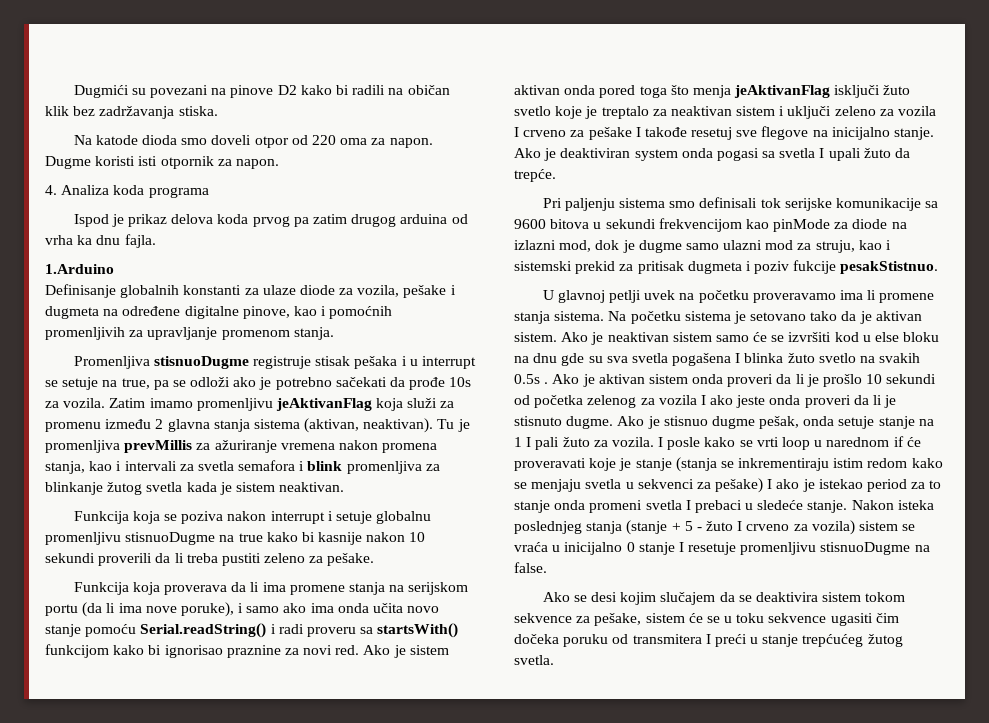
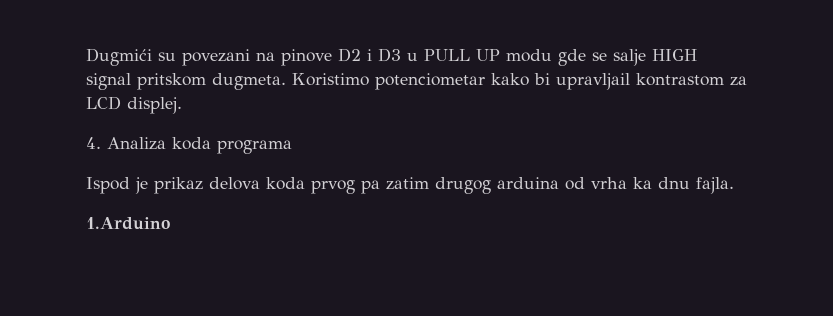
[300,85,450,95] [45,106,218,119] [73,135,433,148] [45,156,279,169] kako bi radili na običan klik bez zadržavanja stiska. // Na katode dioda smo doveli otpor od 220 oma za napon. Dugme koristi isti otpornik za napon. -> [367,48,697,66] [86,73,747,90] [86,96,182,114] i D3 u PULL UP modu gde se salje HIGH signal pritskom dugmeta. Koristimo potenciometar kako bi upravljail kontrastom za LCD displej.
[45,284,456,298] [45,306,393,319] [45,327,334,340] [73,356,476,369] [45,377,472,390] [45,398,455,411] [45,418,470,433] [45,440,438,453] [45,460,440,474] [45,482,345,495] [73,511,432,524] [45,532,426,545] [45,553,375,566] [73,582,469,595] [45,602,440,617] [45,623,459,638] [45,644,449,658] [514,85,911,98] [514,106,937,119] [514,126,935,140] [514,148,911,161] [514,169,556,182] [542,197,939,211] [514,218,907,232] [514,240,892,253] [514,260,939,274] [542,290,935,303] [514,311,922,324] [514,332,940,345] [514,353,921,366] [514,374,937,387] [514,395,897,408] [514,416,934,429] [514,436,921,450] [514,457,943,472] [514,478,942,493] [514,500,934,513] [514,520,916,535] [514,542,930,555] [514,562,547,573] [542,592,906,605] [514,613,899,626] [514,634,903,647] [514,655,554,665] // Definisanje globalnih konstanti za ulaze diode za vozila, pešake i dugmeta na određene digitalne pinove, kao i pomoćnih promenljivih za upravljanje promenom stanja. // Promenljiva stisnuoDugme registruje stisak pešaka i u interrupt se setuje na true, pa se odloži ako je potrebno sačekati da prođe 10s za vozila. Zatim imamo promenljivu jeAktivanFlag koja služi za promenu između 2 glavna stanja sistema (aktivan, neaktivan). Tu je promenljiva prevMillis za ažuriranje vremena nakon promena stanja, kao i intervali za svetla semafora i blink promenljiva za blinkanje žutog svetla kada je sistem neaktivan. // Funkcija koja se poziva nakon interrupt i setuje globalnu promenljivu stisnuoDugme na true kako bi kasnije nakon 10 sekundi proverili da li treba pustiti zeleno za pešake. // Funkcija koja proverava da li ima promene stanja na serijskom portu (da li ima nove poruke), i samo ako ima onda učita novo stanje pomoću Serial.readString() i radi proveru sa startsWith() funkcijom kako bi ignorisao praznine za novi red. Ako je sistem aktivan onda pored toga što menja jeAktivanFlag isključi žuto svetlo koje je treptalo za neaktivan sistem i uključi zeleno za vozila I crveno za pešake I takođe resetuj sve flegove na inicijalno stanje. Ako je deaktiviran system onda pogasi sa svetla I upali žuto da trepće. // Pri paljenju sistema smo definisali tok serijske komunikacije sa 9600 bitova u sekundi frekvencijom kao pinMode za diode na izlazni mod, dok je dugme samo ulazni mod za struju, kao i sistemski prekid za pritisak dugmeta i poziv fukcije pesakStistnuo. // U glavnoj petlji uvek na početku proveravamo ima li promene stanja sistema. Na početku sistema je setovano tako da je aktivan sistem. Ako je neaktivan sistem samo će se izvršiti kod u else bloku na dnu gde su sva svetla pogašena I blinka žuto svetlo na svakih 0.5s . Ako je aktivan sistem onda proveri da li je prošlo 10 sekundi od početka zelenog za vozila I ako jeste onda proveri da li je stisnuto dugme. Ako je stisnuo dugme pešak, onda setuje stanje na 1 I pali žuto za vozila. I posle kako se vrti loop u narednom if će proveravati koje je stanje (stanja se inkrementiraju istim redom kako se menjaju svetla u sekvenci za pešake) I ako je istekao period za to stanje onda promeni svetla I prebaci u sledeće stanje. Nakon isteka poslednjeg stanja (stanje + 5 - žuto I crveno za vozila) sistem se vraća u inicijalno 0 stanje I resetuje promenljivu stisnuoDugme na false. // Ako se desi kojim slučajem da se deaktivira sistem tokom sekvence za pešake, sistem će se u toku sekvence ugasiti čim dočeka poruku od transmitera I preći u stanje trepćućeg žutog svetla. -> (170, 223) none

